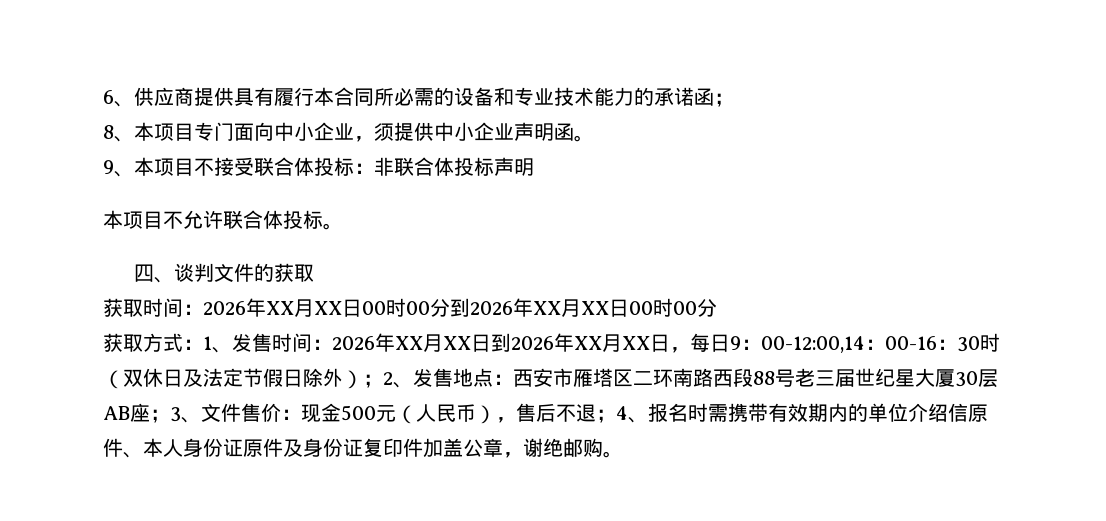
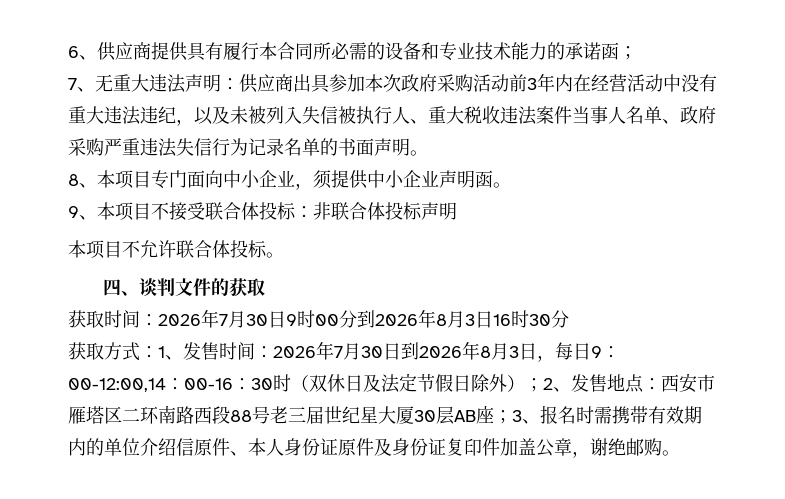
(734, 100) none -> [68,73,717,93] [68,106,716,126] [68,138,428,157] // 7、无重大违法声明：供应商出具参加本次政府采购活动前3年内在经营活动中没有重大违法违纪，以及未被列入失信被执行人、重大税收违法案件当事人名单、政府采购严重违法失信行为记录名单的书面声明。
[266,298,697,317] XX月XX日00时00分到2026年XX月XX日00时00 -> [219,309,551,328] 7月30日9时00分到2026年8月3日16时30
[395,333,650,352] XX月XX日到2026年XX月XX -> [334,341,519,360] 7月30日到2026年8月3
[201,403,648,424] 文件售价：现金500元（人民币），售后不退；4、 -> (540, 421) none

